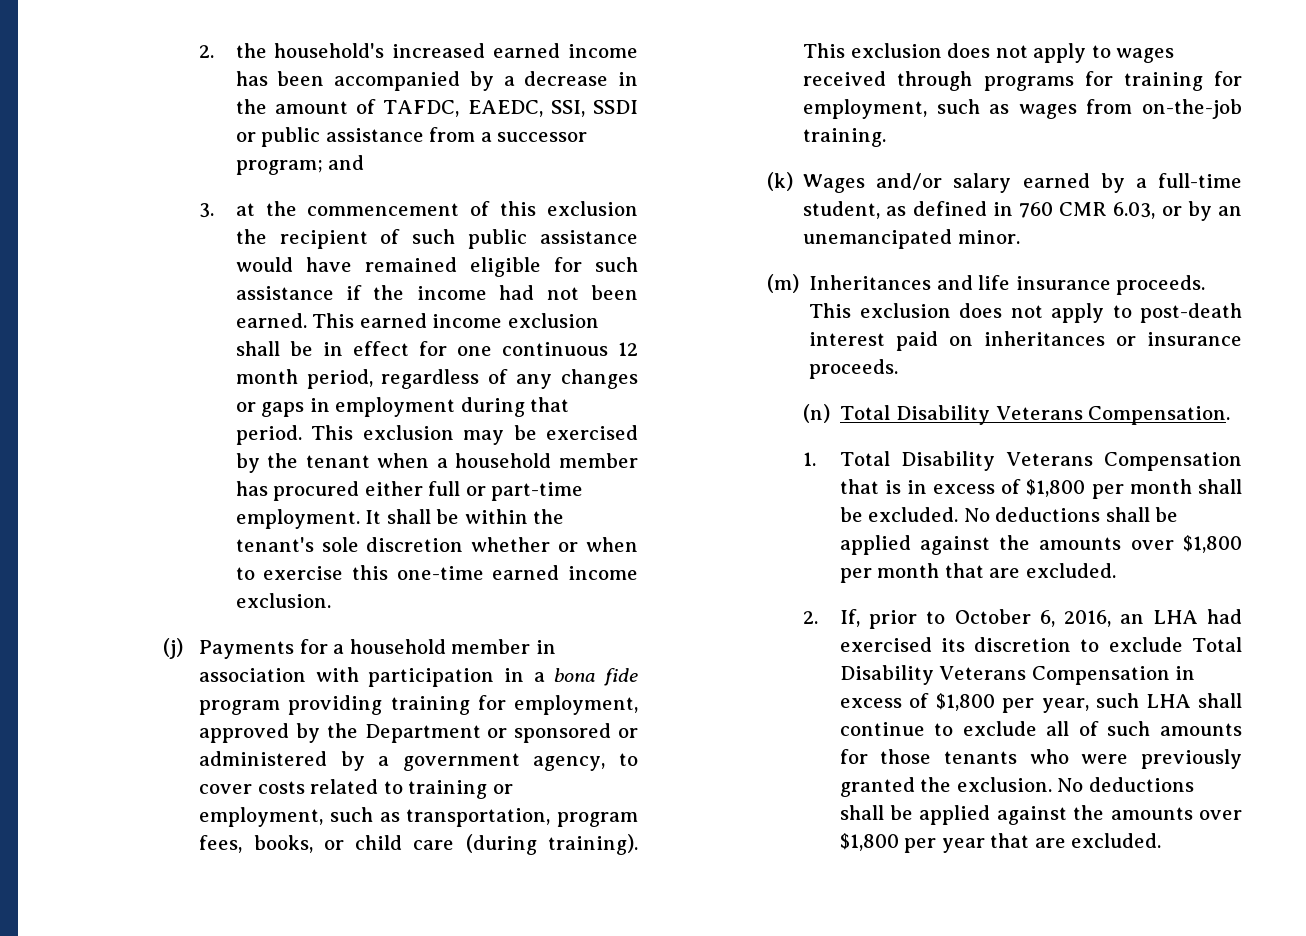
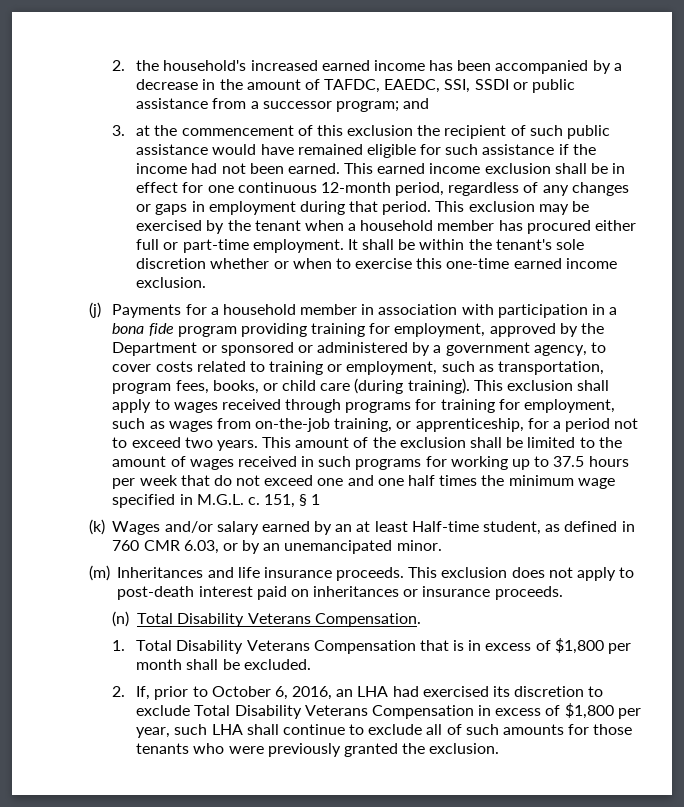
[618,342,638,356] [235,369,298,384] 12 month -> [320,182,391,193] 12-month
[947,43,1028,58] does not -> [577,380,610,391] shall
[803,128,887,147] training. -> [334,418,639,432] [112,437,622,451] [112,456,629,470] [112,475,615,489] [112,494,321,508] training, or apprenticeship, for a period not to exceed two years. This amount of the exclusion shall be limited to the amount of wages received in such programs for working up to 37.5 hours per week that do not exceed one and one half times the minimum wage specified in M.G.L. c. 151, § 1
[1135,173,1242,188] a full-time -> [335,521,479,532] an at least Half-time
[963,507,1179,522] [839,535,1243,555] [839,563,1116,583] No deductions shall be applied against the amounts over $1,800 per month that are excluded. -> (311, 664) none
[1057,777,1194,792] [839,805,1242,825] [839,833,1162,853] No deductions shall be applied against the amounts over $1,800 per year that are excluded. -> (500, 748) none

